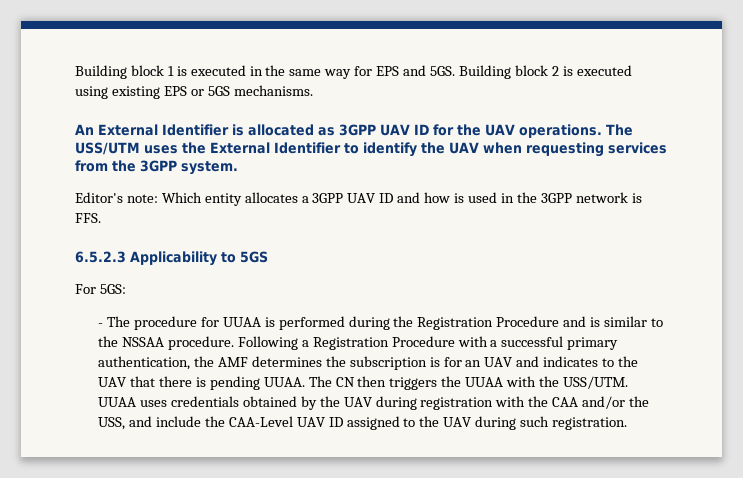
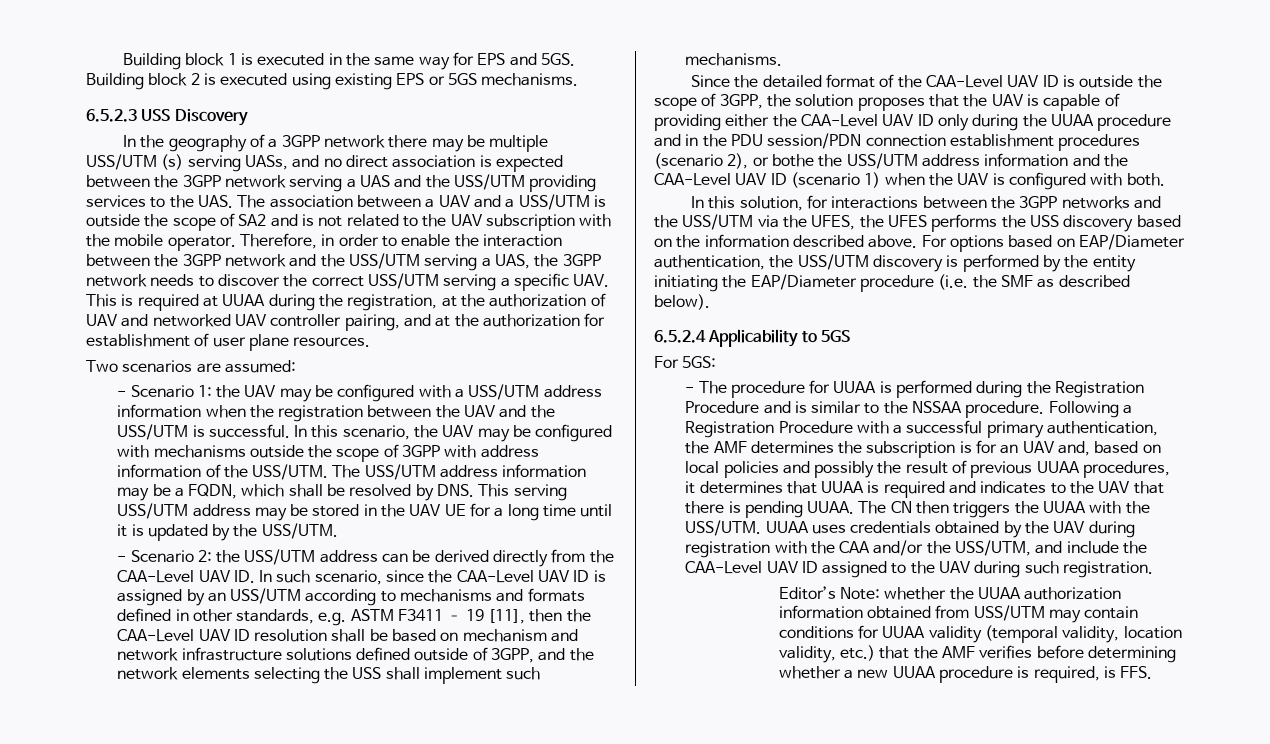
[75,124,633,138] [75,142,667,157] [75,160,238,175] [75,192,642,206] [75,213,101,223] [75,251,126,263] An External Identifier is allocated as 3GPP UAV ID for the UAV operations. The USS/UTM uses the External Identifier to identify the UAV when requesting services from the 3GPP system. // Editor's note: Which entity allocates a 3GPP UAV ID and how is used in the 3GPP network is FFS. // 6.5.2.3 -> [86,109,248,126] [123,134,549,152] [86,154,563,172] [86,174,597,192] [86,194,606,210] [86,213,612,231] [86,233,562,251] [86,253,601,271] [86,273,610,291] [86,293,606,311] [86,313,606,331] [86,333,371,351] [86,360,296,373] [117,384,602,402] [117,404,555,422] [117,424,613,442] [117,444,539,462] [117,464,587,480] [117,484,567,501] [117,503,613,521] [117,523,338,541] [117,549,614,567] [117,570,606,585] [117,588,585,606] [117,608,591,626] [117,629,579,642] [117,647,594,663] [117,667,541,684] [685,53,783,66] [691,74,1162,88] [654,93,1120,111] [654,114,1172,131] [654,133,1141,151] [654,153,1128,169] [654,172,1165,190] [691,195,1161,211] [654,214,1181,232] [654,234,1185,252] [654,254,1136,272] [654,274,1130,292] [654,294,710,310] [654,330,706,343] 6.5.2.3 USS Discovery // In the geography of a 3GPP network there may be multiple USS/UTM (s) serving UASs, and no direct association is expected between the 3GPP network serving a UAS and the USS/UTM providing services to the UAS. The association between a UAV and a USS/UTM is outside the scope of SA2 and is not related to the UAV subscription with the mobile operator. Therefore, in order to enable the interaction between the 3GPP network and the USS/UTM serving a UAS, the 3GPP network needs to discover the correct USS/UTM serving a specific UAV. This is required at UUAA during the registration, at the authorization of UAV and networked UAV controller pairing, and at the authorization for establishment of user plane resources. // Two scenarios are assumed: // - Scenario 1: the UAV may be configured with a USS/UTM address information when the registration between the UAV and the USS/UTM is successful. In this scenario, the UAV may be configured with mechanisms outside the scope of 3GPP with address information of the USS/UTM. The USS/UTM address information may be a FQDN, which shall be resolved by DNS. This serving USS/UTM address may be stored in the UAV UE for a long time until it is updated by the USS/UTM. // - Scenario 2: the USS/UTM address can be derived directly from the CAA-Level UAV ID. In such scenario, since the CAA-Level UAV ID is assigned by an USS/UTM according to mechanisms and formats defined in other standards, e.g. ASTM F3411 – 19 [11], then the CAA-Level UAV ID resolution shall be based on mechanism and network infrastructure solutions defined outside of 3GPP, and the network elements selecting the USS shall implement such mechanisms. // Since the detailed format of the CAA-Level UAV ID is outside the scope of 3GPP, the solution proposes that the UAV is capable of providing either the CAA-Level UAV ID only during the UUAA procedure and in the PDU session/PDN connection establishment procedures (scenario 2), or bothe the USS/UTM address information and the CAA-Level UAV ID (scenario 1) when the UAV is configured with both. // In this solution, for interactions between the 3GPP networks and the USS/UTM via the UFES, the UFES performs the USS discovery based on the information described above. For options based on EAP/Diameter authentication, the USS/UTM discovery is performed by the entity initiating the EAP/Diameter procedure (i.e. the SMF as described below). // 6.5.2.4
(513, 362) none -> [1058,441,1161,456] [685,460,1171,478] [685,481,945,498] and, based on local policies and possibly the result of previous UUAA procedures, it determines that UUAA is required
[98,417,126,430] USS, -> [955,540,1032,556] USS/UTM,
(627, 423) none -> [778,586,1122,600] [778,605,1139,623] [778,625,1182,643] [778,645,1177,663] [778,666,1153,683] // Editor’s Note: whether the UUAA authorization information obtained from USS/UTM may contain conditions for UUAA validity (temporal validity, location validity, etc.) that the AMF verifies before determining whether a new UUAA procedure is required, is FFS.

